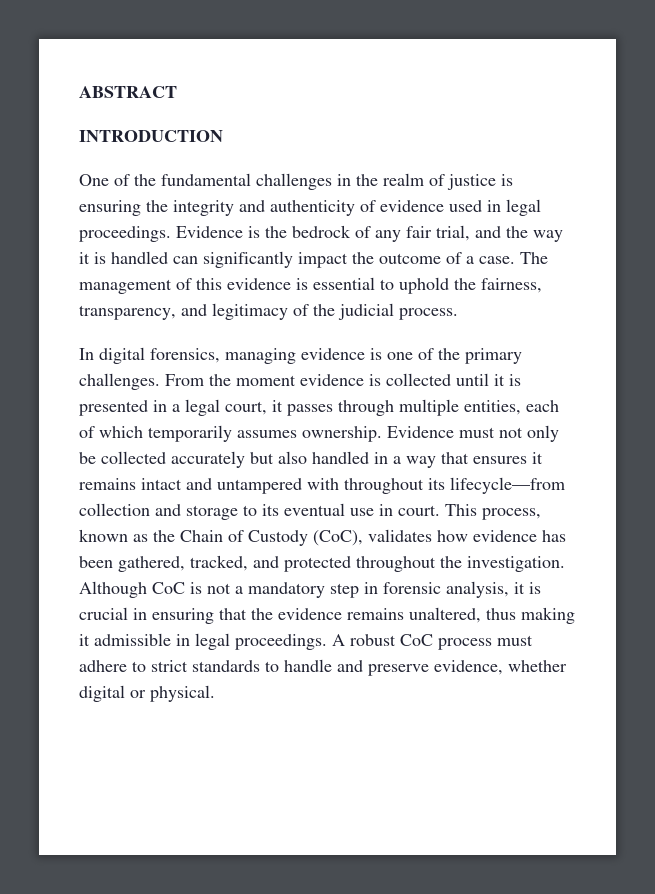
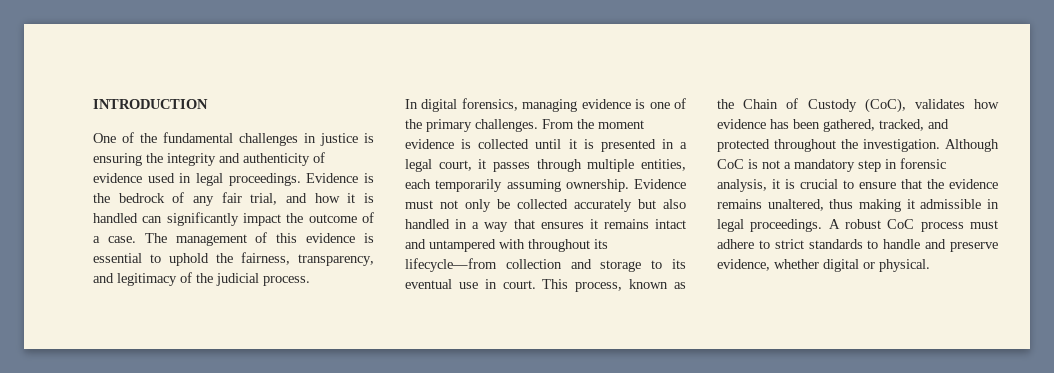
[79,86,177,98] ABSTRACT // -> (93, 104) none
[356,173,445,186] the realm of -> (316, 138) none
[506,226,563,242] the way -> [314,193,340,203] how
[79,425,297,442] of which temporarily assumes -> [435,179,561,192] temporarily assuming
[133,608,214,624] in ensuring -> [843,180,896,189] to ensure

